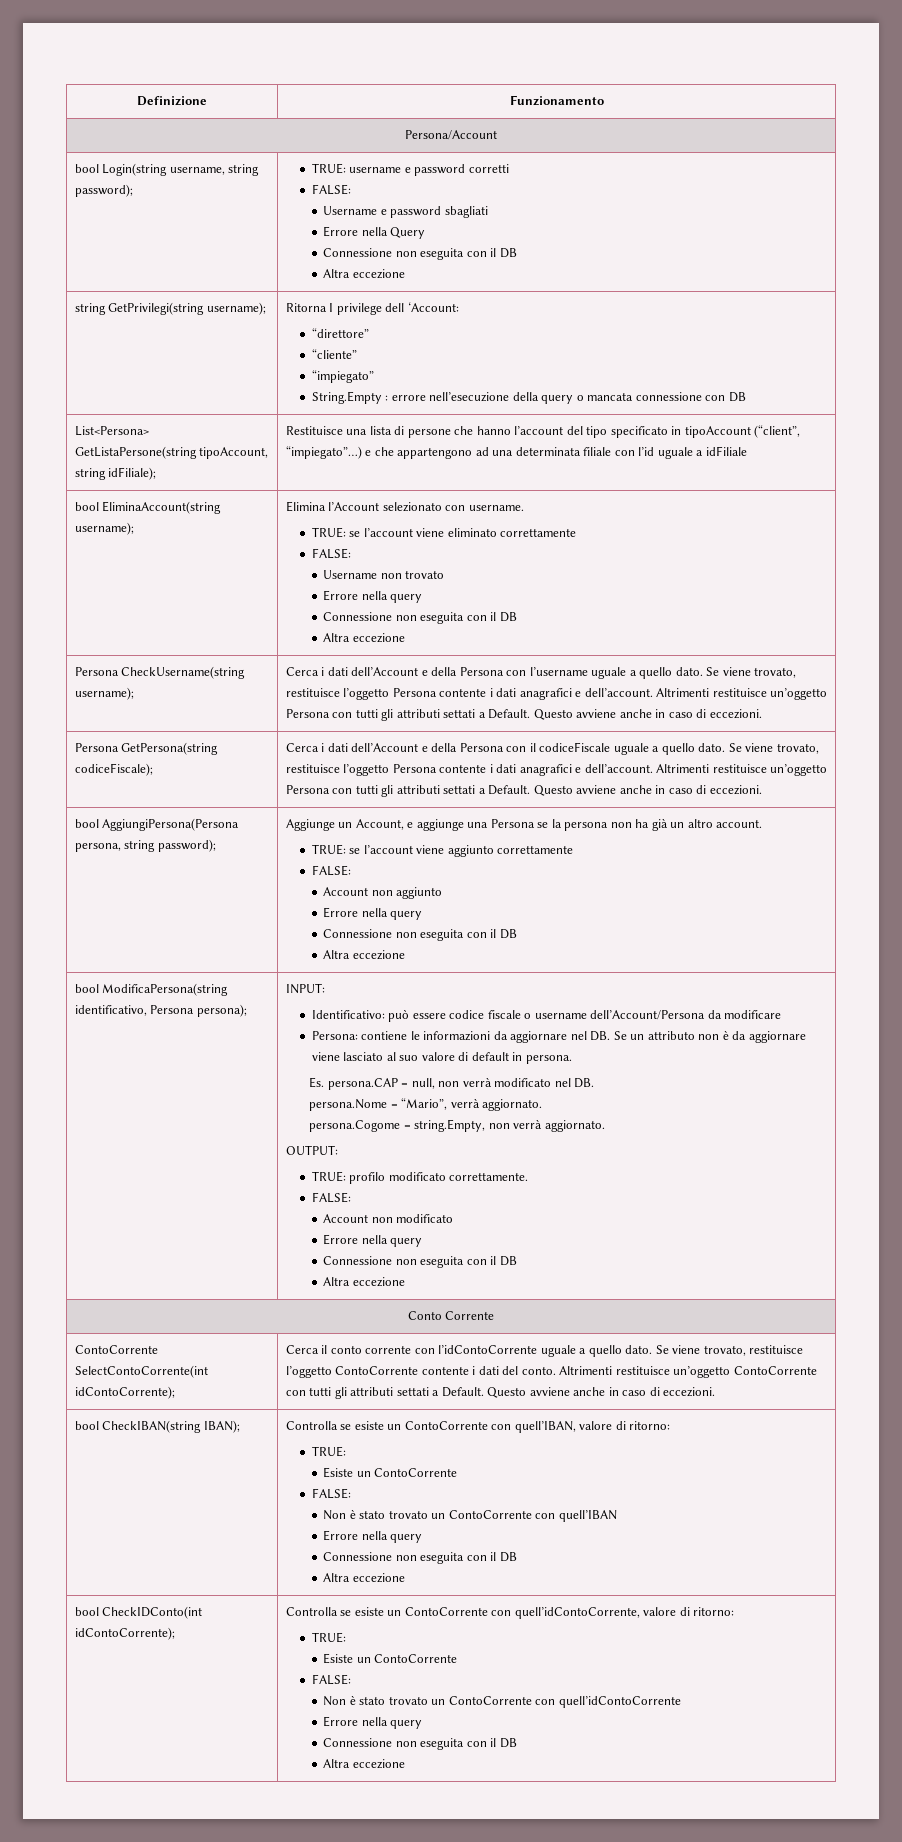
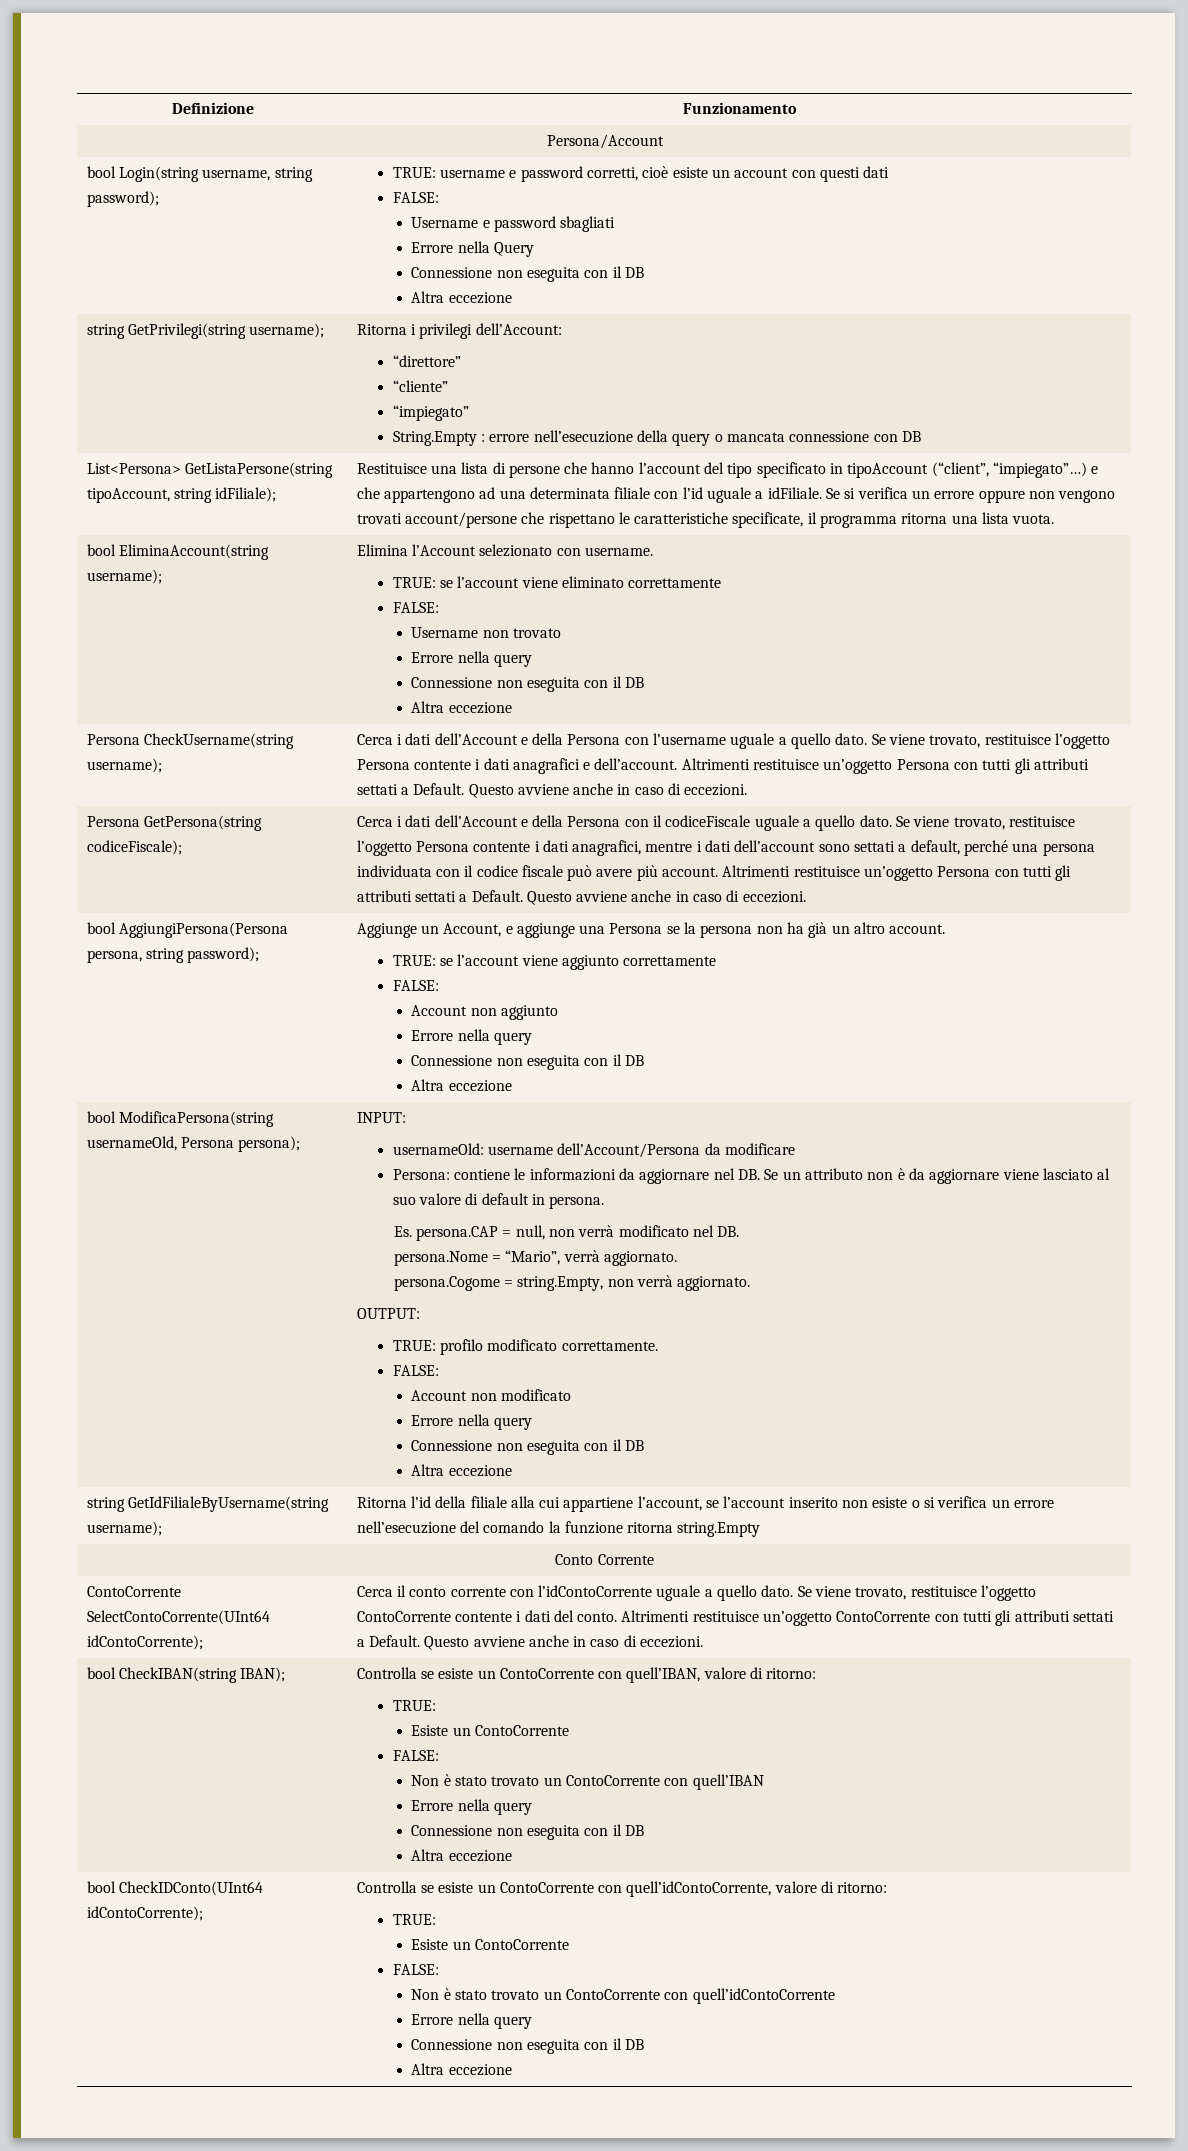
[468,164,509,173] corretti -> [587,166,890,182] corretti, cioè esiste un account con questi dati
[329,302,459,315] I privilege dell ‘Account: -> [410,323,562,339] i privilegi dell’Account:
[705,446,747,456] idFiliale -> [767,487,1116,503] [356,512,1055,528] idFiliale. Se si verifica un errore oppure non vengono trovati account/persone che rispettano le caratteristiche specificate, il programma ritorna una lista vuota.
[519,764,653,776] anagrafici e dell’account. -> [572,840,1095,856] [356,865,719,881] anagrafici, mentre i dati dell’account sono settati a default, perché una persona individuata con il codice fiscale può avere più account.
[74,1005,147,1016] identificativo, -> [86,1136,177,1151] usernameOld,
[311,1009,532,1022] Identificativo: può essere codice fiscale o -> [392,1143,484,1155] usernameOld:
(405, 1282) none -> [86,1496,329,1512] [86,1521,162,1536] [356,1496,1055,1512] [356,1521,761,1537] // string GetIdFilialeByUsername(string username); | Ritorna l’id della filiale alla cui appartiene l’account, se l’account inserito non esiste o si verifica un errore nell’esecuzione del comando la funzione ritorna string.Empty
[74,1365,208,1378] SelectContoCorrente(int -> [86,1610,270,1625] SelectContoCorrente(UInt64
[102,1606,203,1619] CheckIDConto(int -> [118,1881,263,1896] CheckIDConto(UInt64

